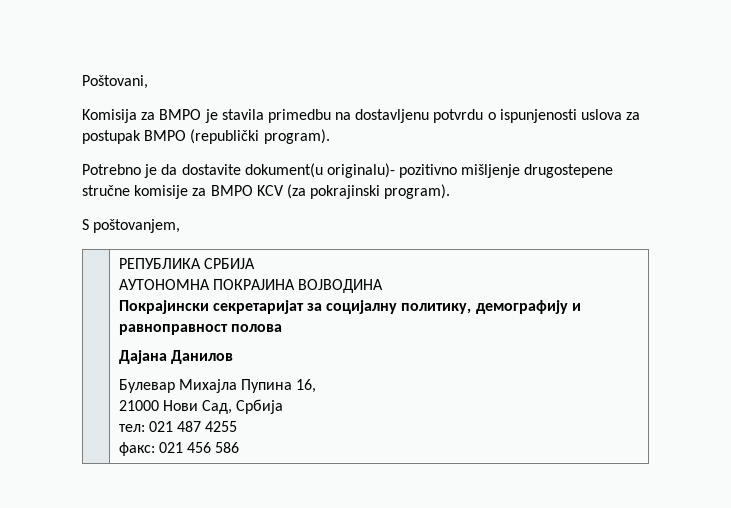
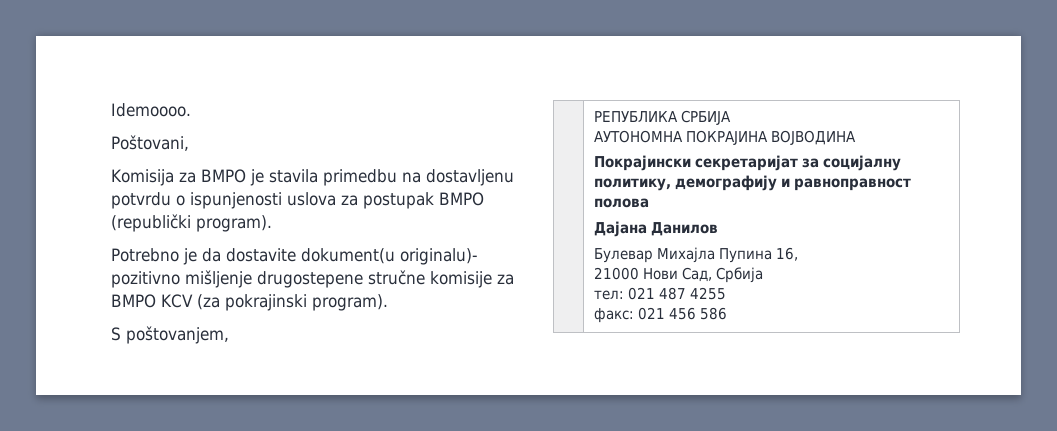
(82, 82) none -> [111,103,191,117] Idemoooo. //

